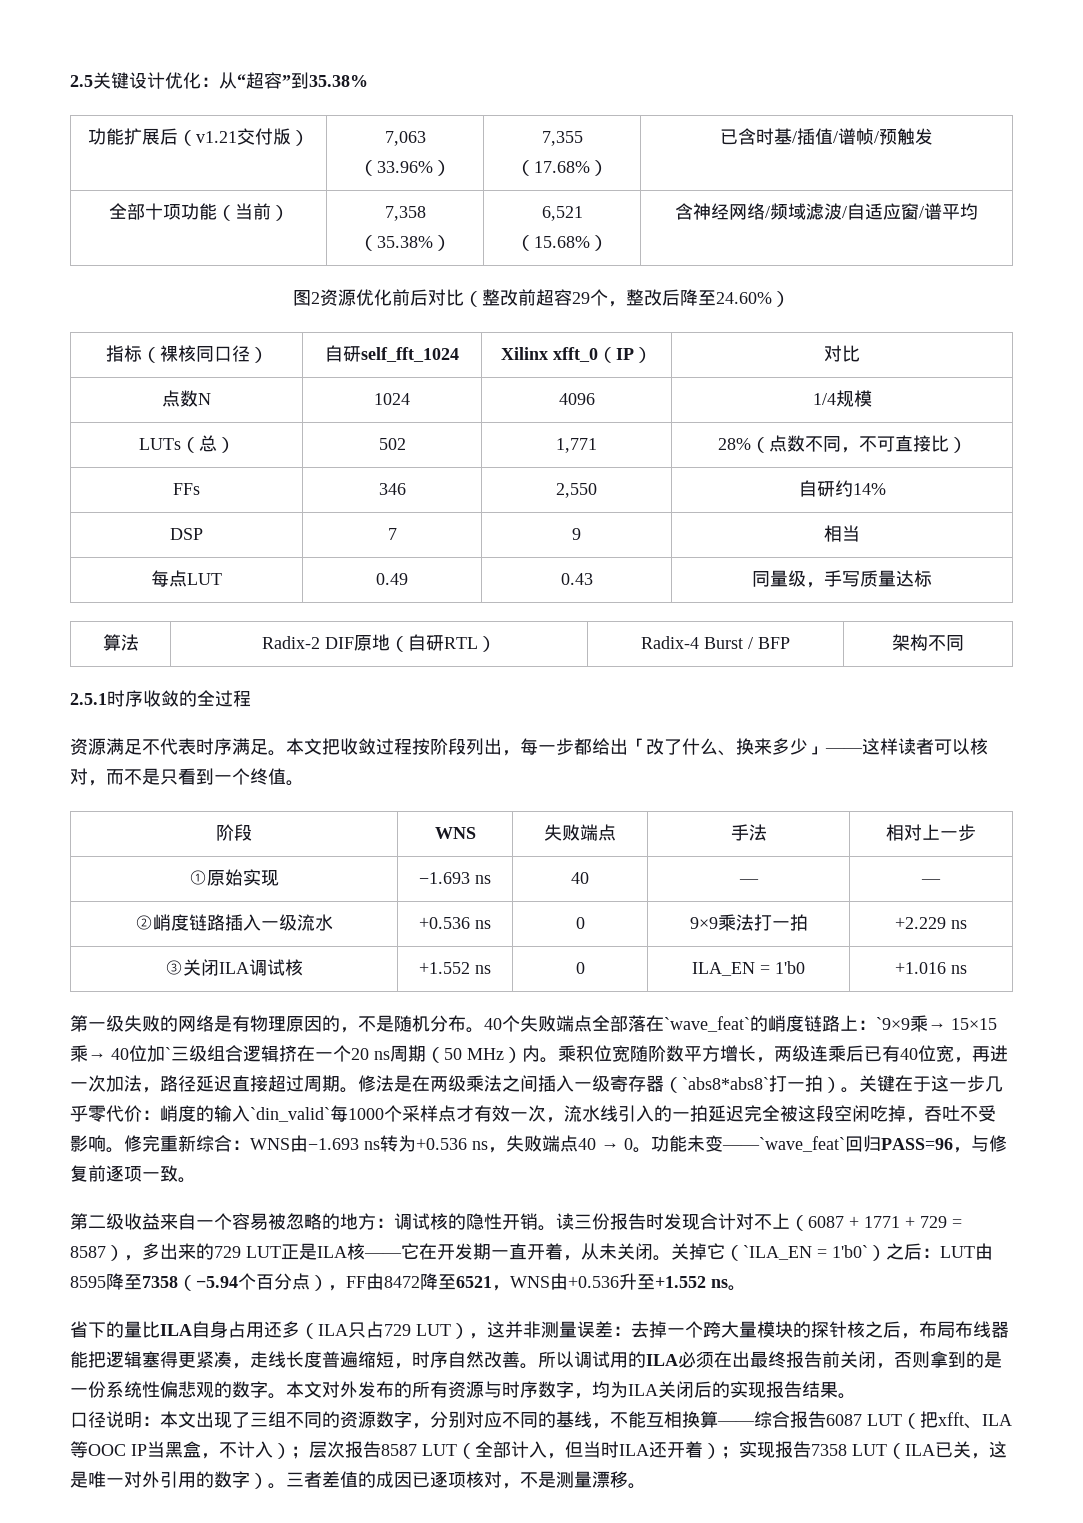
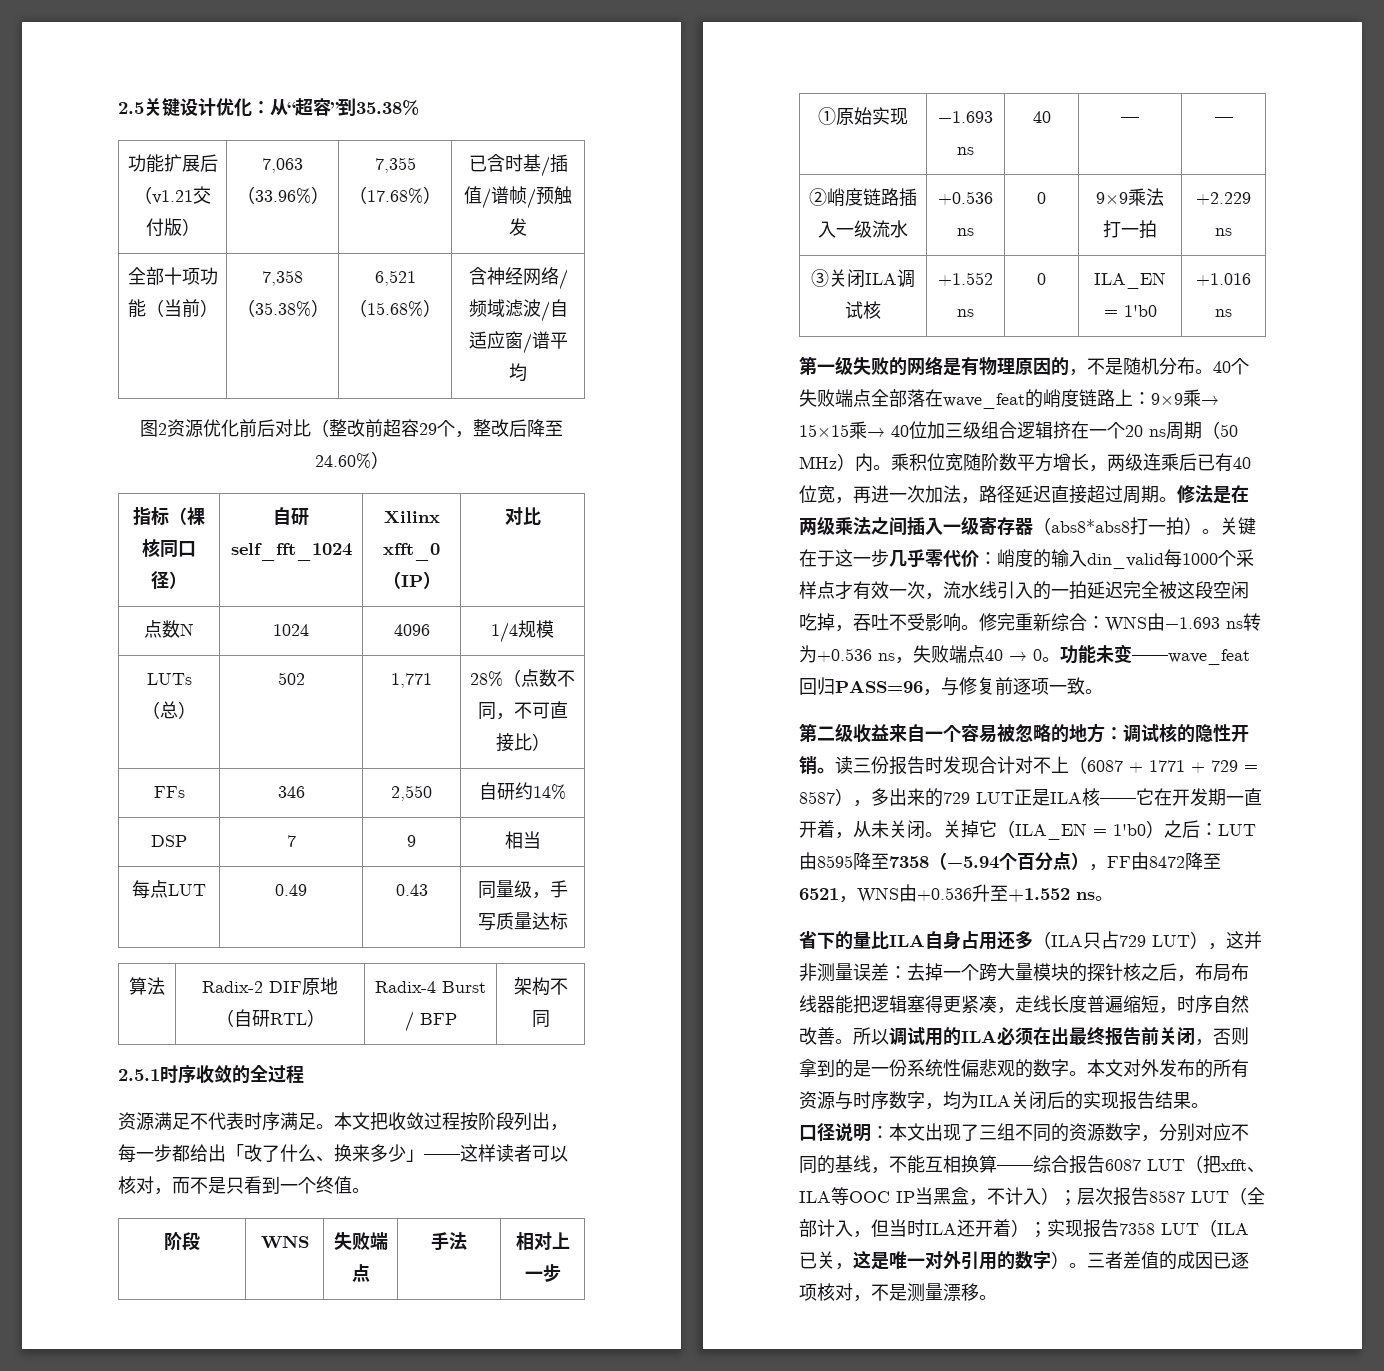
[664,1016,750,1032] `wave_feat` -> [943,393,1025,409] wave_feat
[876,1017,910,1030] `9×9 -> [1151,393,1183,405] 9×9
[165,1047,171,1060] ` -> (945, 430) none
[682,1077,769,1090] `abs8*abs8` -> [1051,519,1130,533] abs8*abs8
[250,1107,330,1122] `din_valid` -> [1087,553,1164,569] din_valid
[722,1136,845,1152] ——`wave_feat` -> [1132,649,1250,665] ——wave_feat
[743,1245,868,1260] `ILA_EN = 1'b0` -> [1015,823,1146,840] ILA_EN = 1'b0

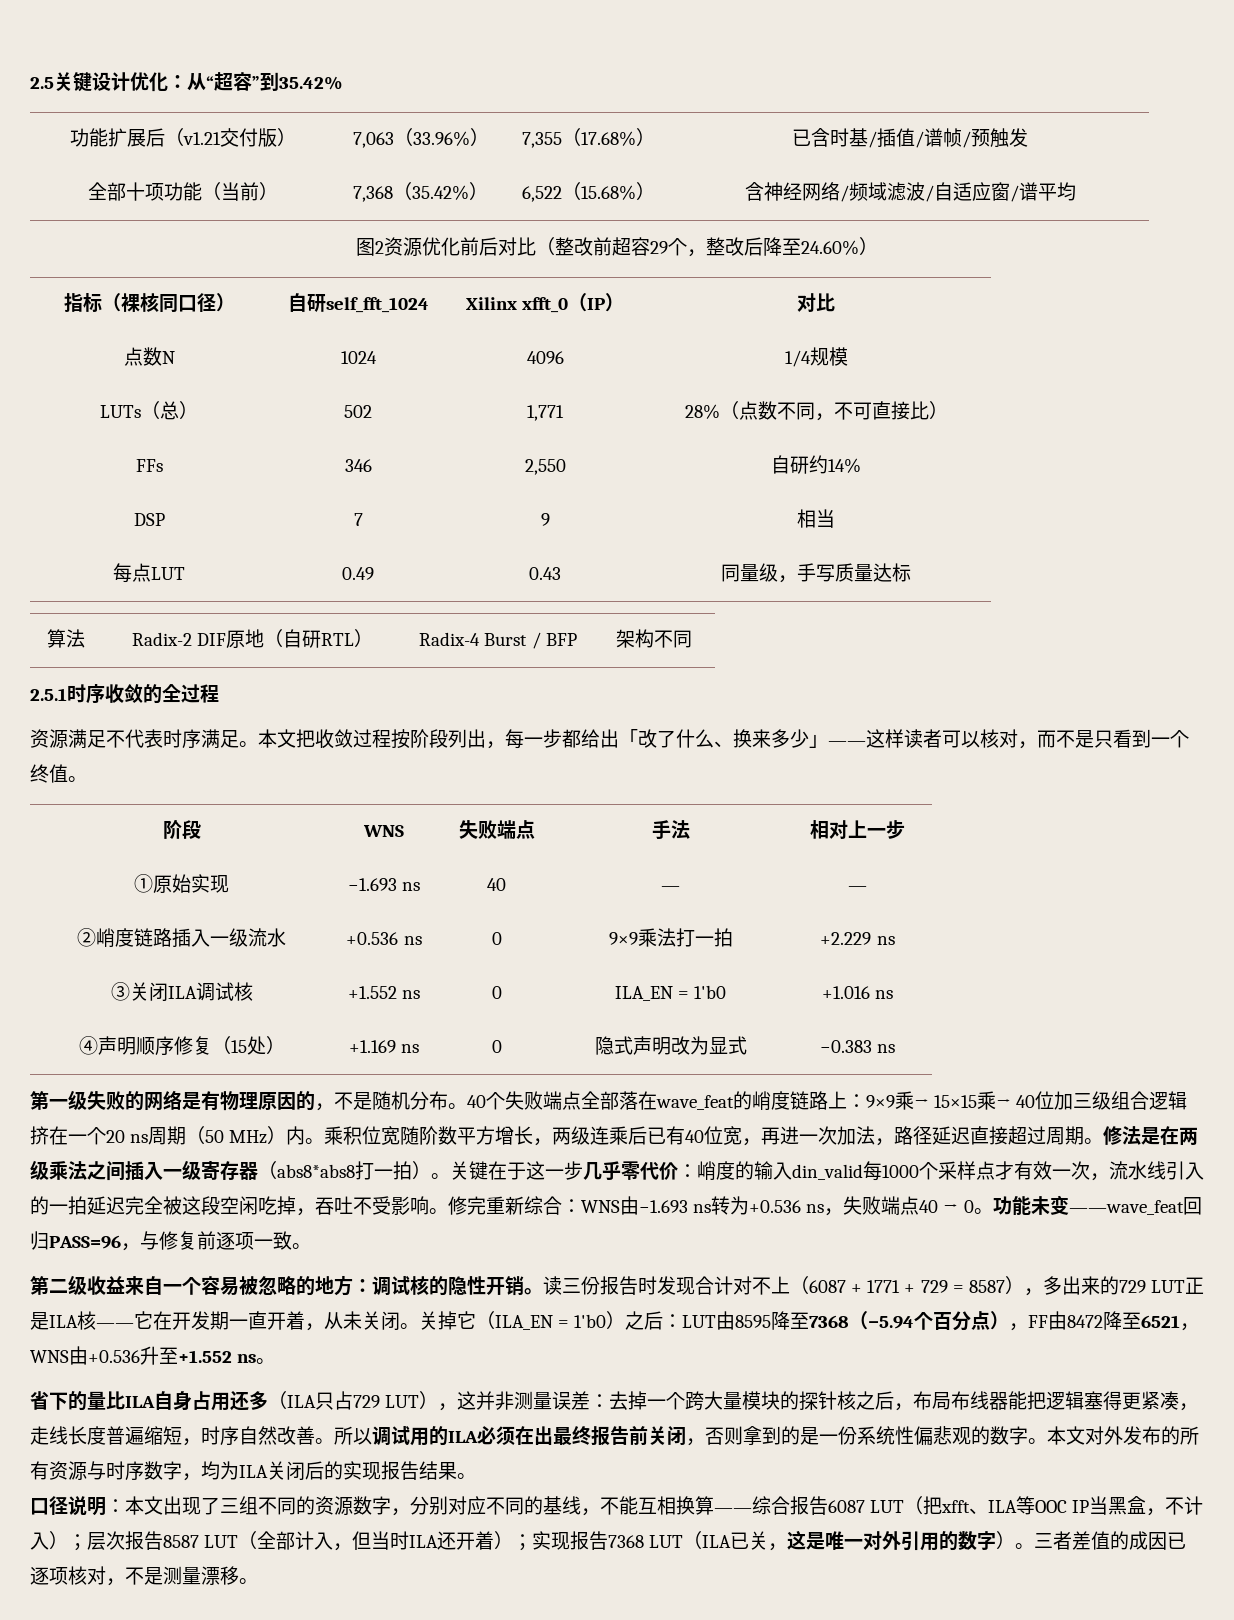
[356,100,419,115] 35.38% -> [279,76,343,90] 35.42%
[262,270,303,286] [236,299,329,317] [374,270,416,286] 7,358（35.38%） | 6,521 -> [353,182,488,202] [522,186,562,202] 7,368（35.42%） | 6,522
(1232, 313) none -> [78,1036,285,1056] [348,1040,420,1053] [491,1040,502,1053] [594,1036,747,1055] [819,1040,896,1053] // ④声明顺序修复（15处） | +1.169 ns | 0 | 隐式声明改为显式 | −0.383 ns
[889,856,929,868] 7358 -> [809,1315,850,1328] 7368
[1119,1222,1155,1235] 7358 -> [608,1535,645,1548] 7368

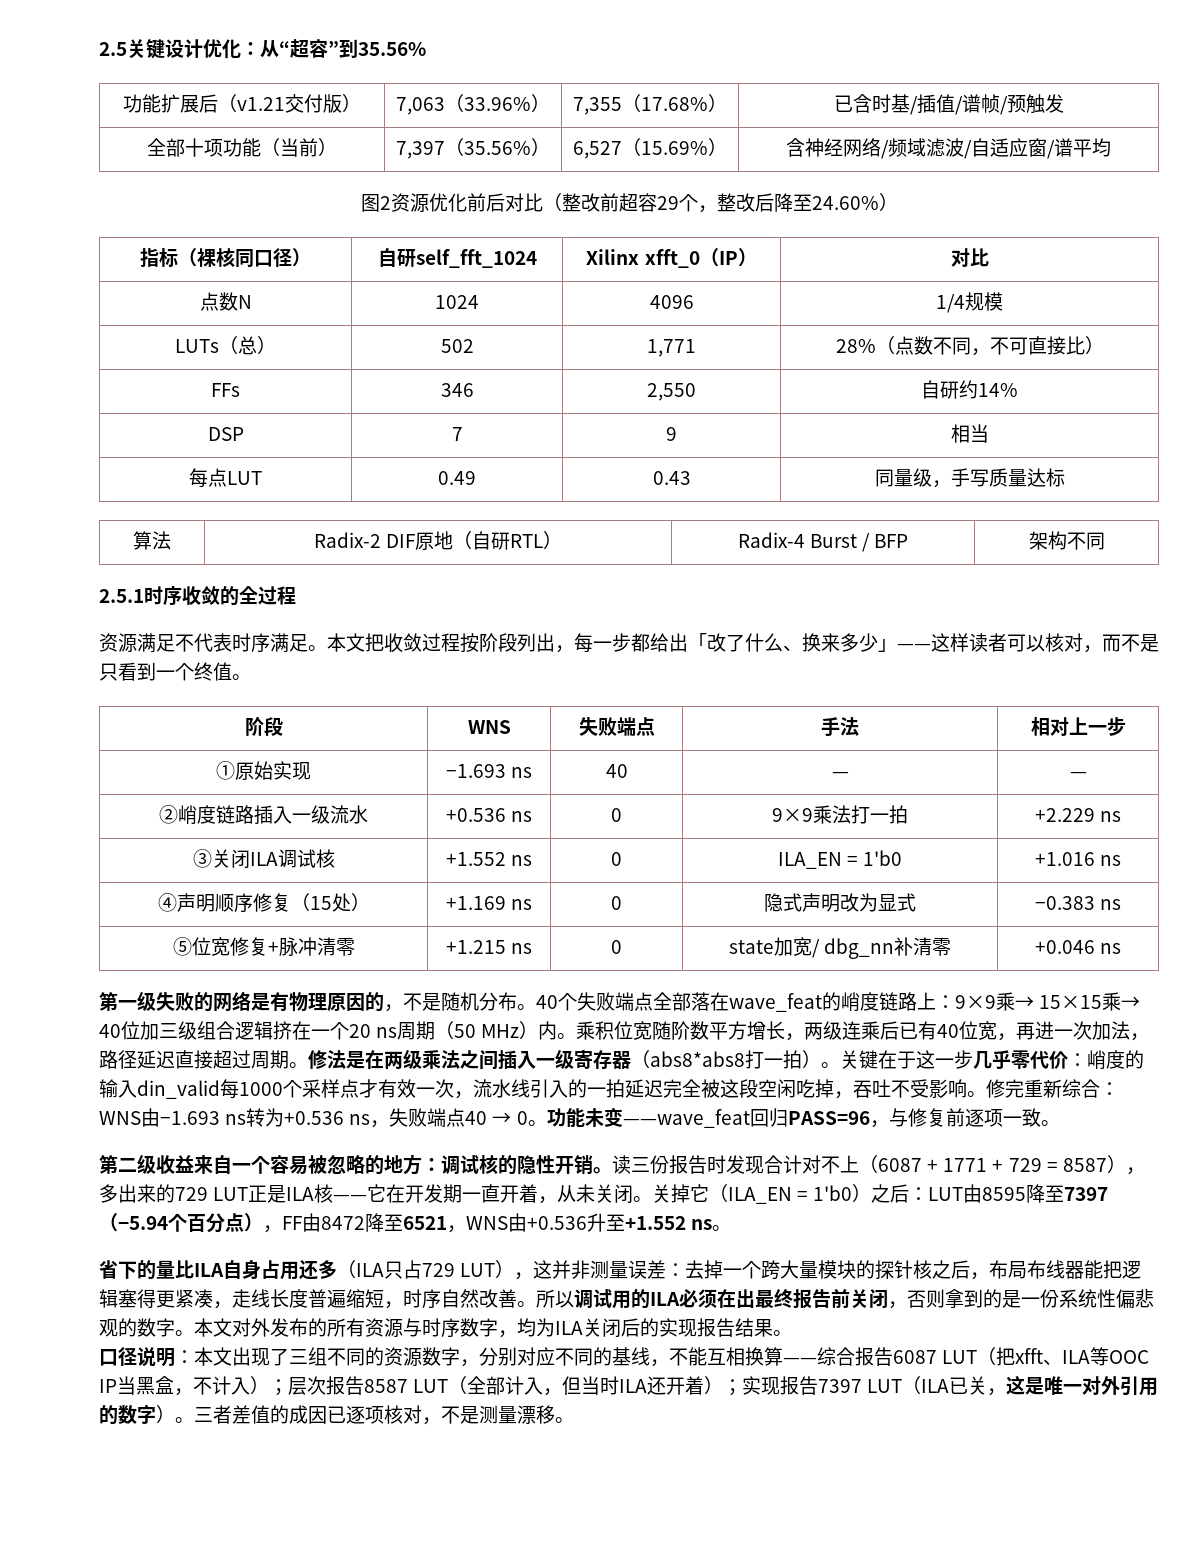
[279,76,343,90] 35.42% -> [358,42,426,56] 35.56%
[353,182,488,202] [522,182,636,202] 7,368（35.42%） | 6,522（15.68% -> [396,138,550,159] [573,138,708,159] 7,397（35.56%） | 6,527（15.69%
(896, 1048) none -> [172,937,355,956] [445,940,533,954] [611,940,622,954] [728,937,952,959] [1034,940,1122,954] // ⑤位宽修复+脉冲清零 | +1.215 ns | 0 | state加宽/ dbg_nn补清零 | +0.046 ns
[809,1315,850,1328] 7368 -> [1064,1187,1109,1201] 7397
[608,1535,645,1548] 7368 -> [818,1379,863,1393] 7397

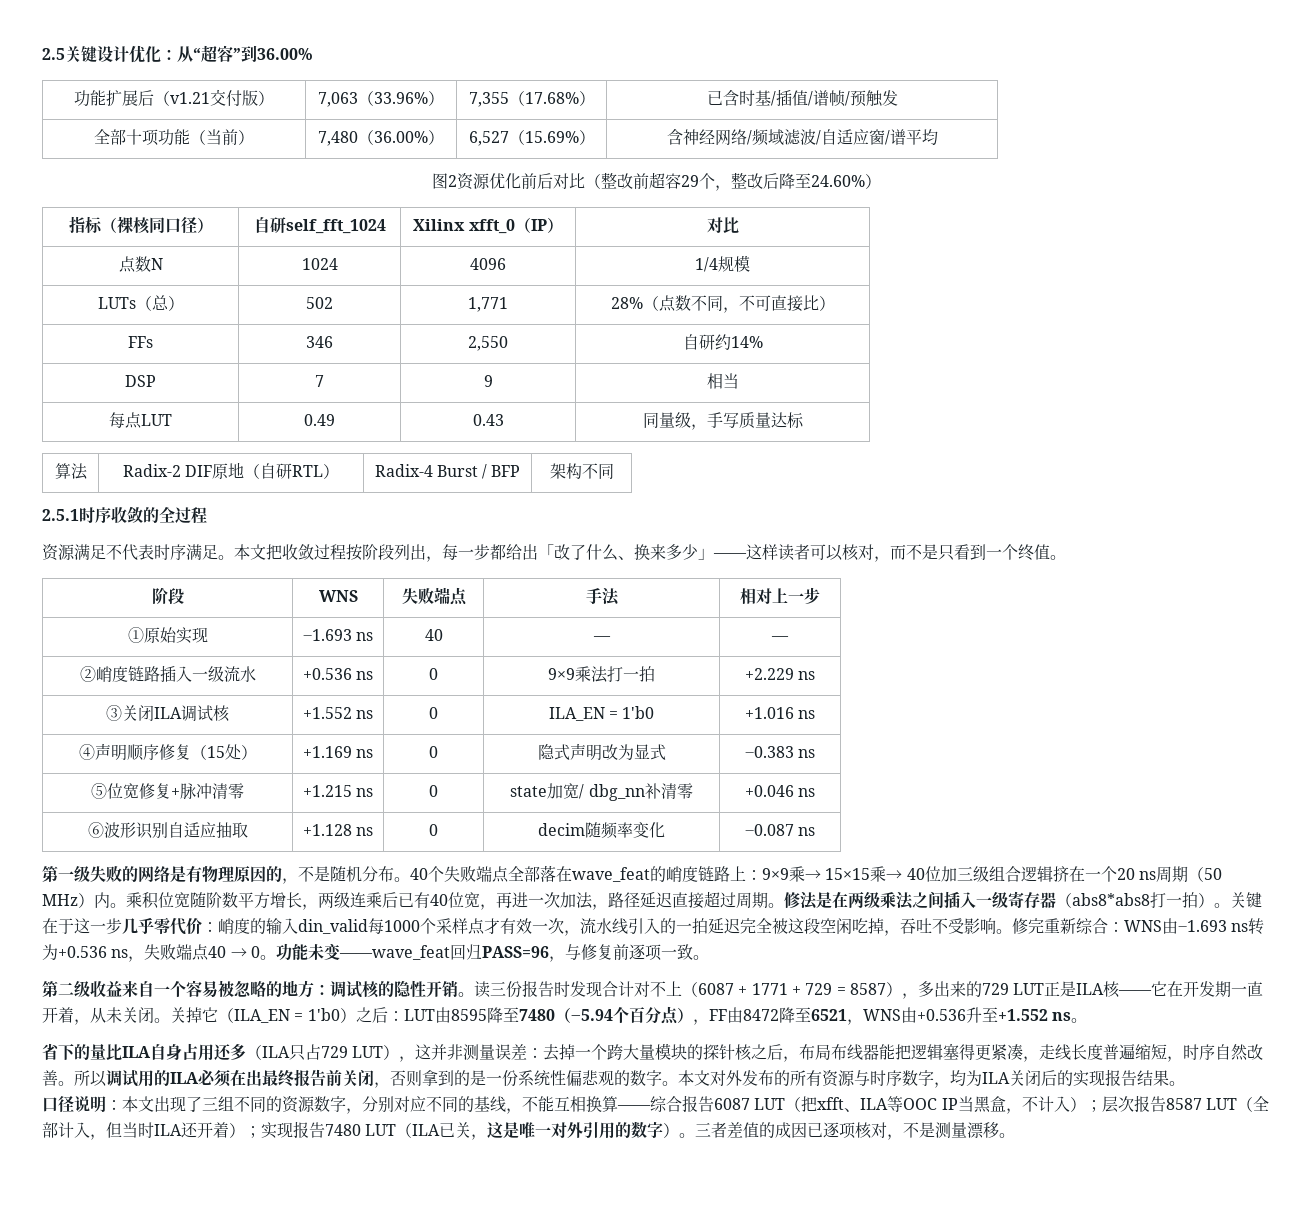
[358,42,426,56] 35.56% -> [257,48,313,60] 36.00%
[396,138,531,159] 7,397（35.56% -> [318,130,428,146] 7,480（36.00%
(1122, 948) none -> [87,822,248,839] [302,824,374,836] [429,824,438,836] [538,822,665,839] [744,824,816,836] // ⑥波形识别自适应抽取 | +1.128 ns | 0 | decim随频率变化 | −0.087 ns
[1064,1187,1109,1201] 7397 -> [518,1009,555,1021] 7480
[818,1379,863,1393] 7397 -> [325,1124,361,1136] 7480

